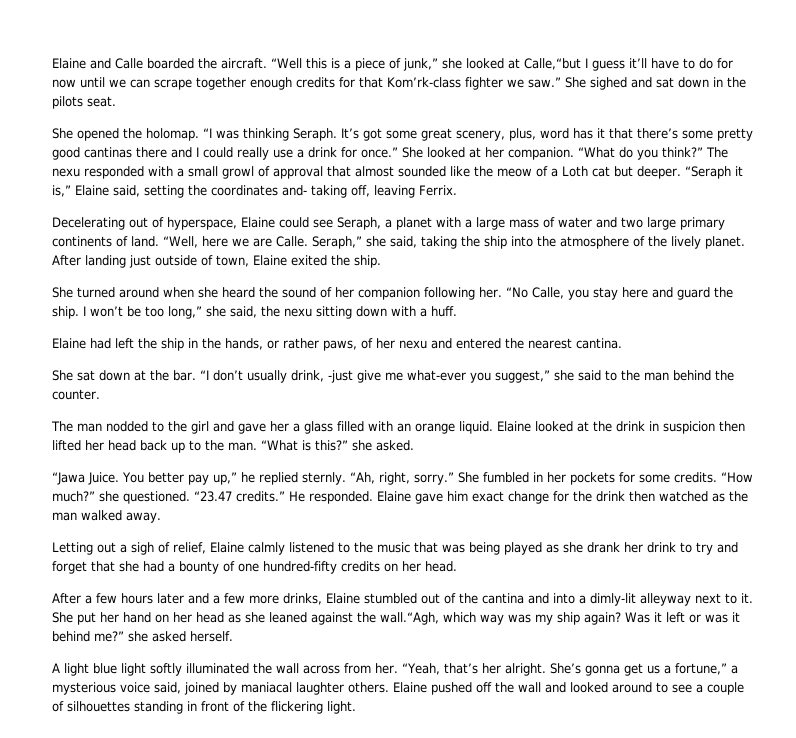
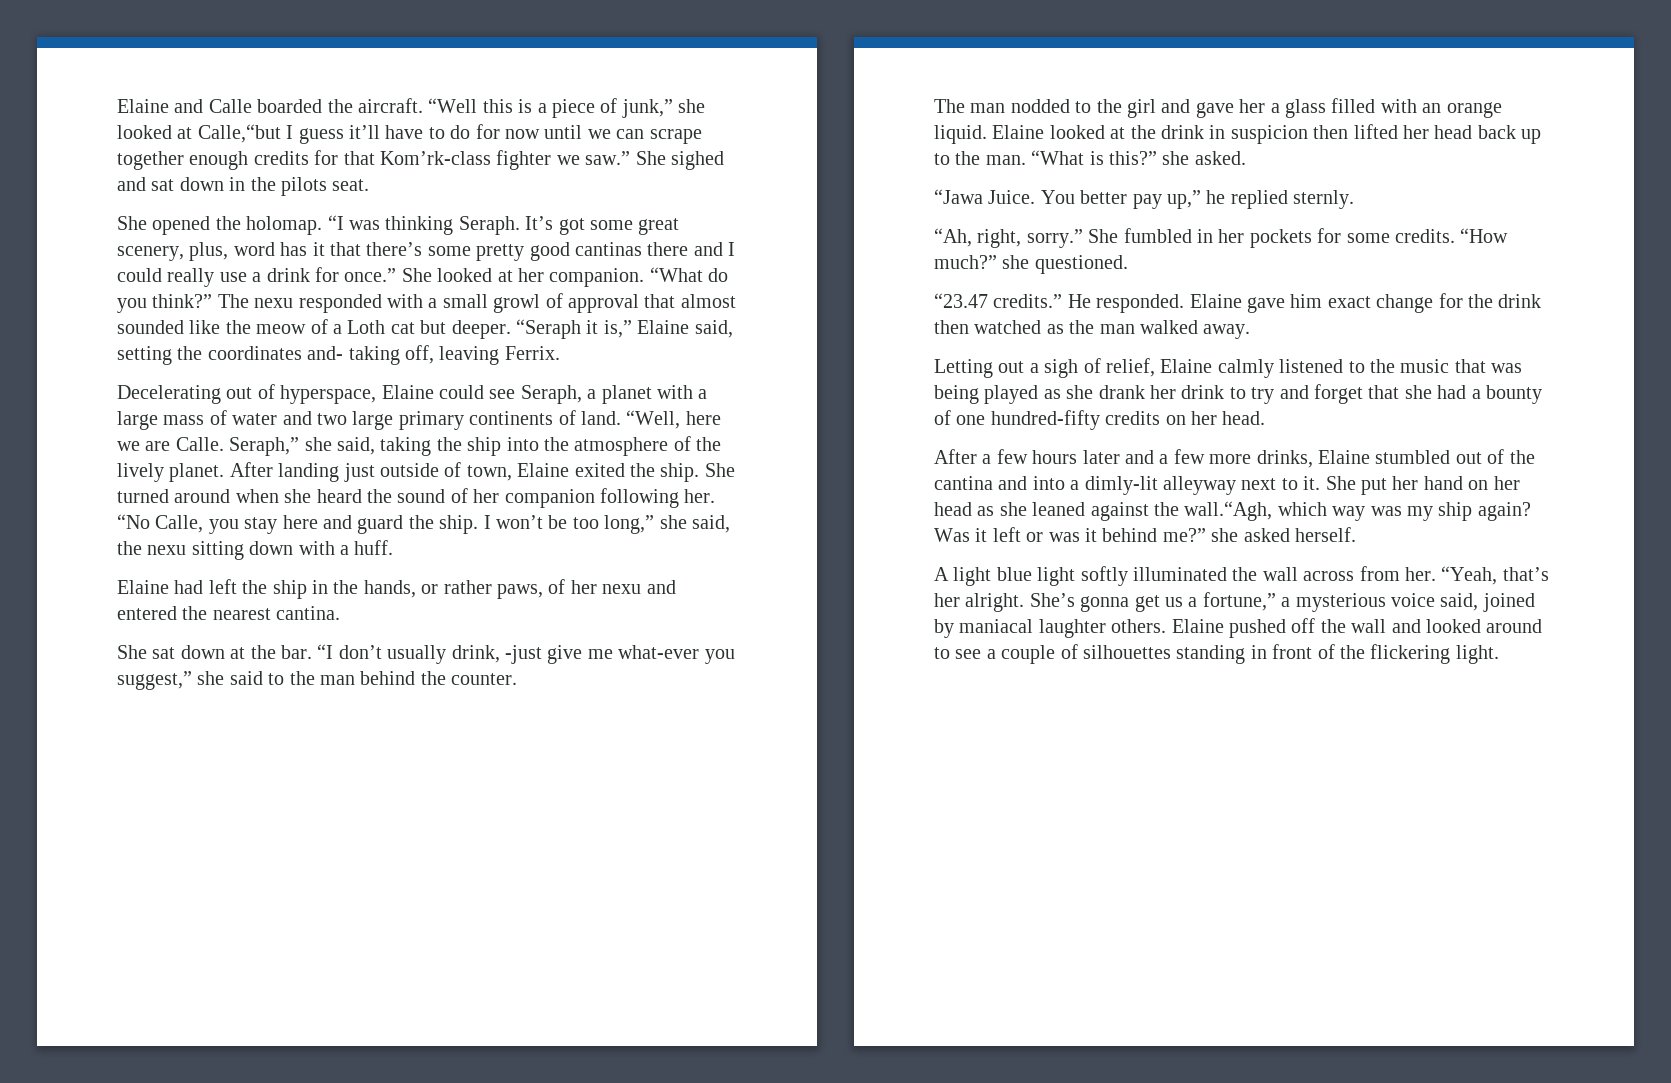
(381, 261) // -> (700, 472) none
(346, 478) none -> (1355, 199) //
(190, 497) none -> (1128, 264) //

